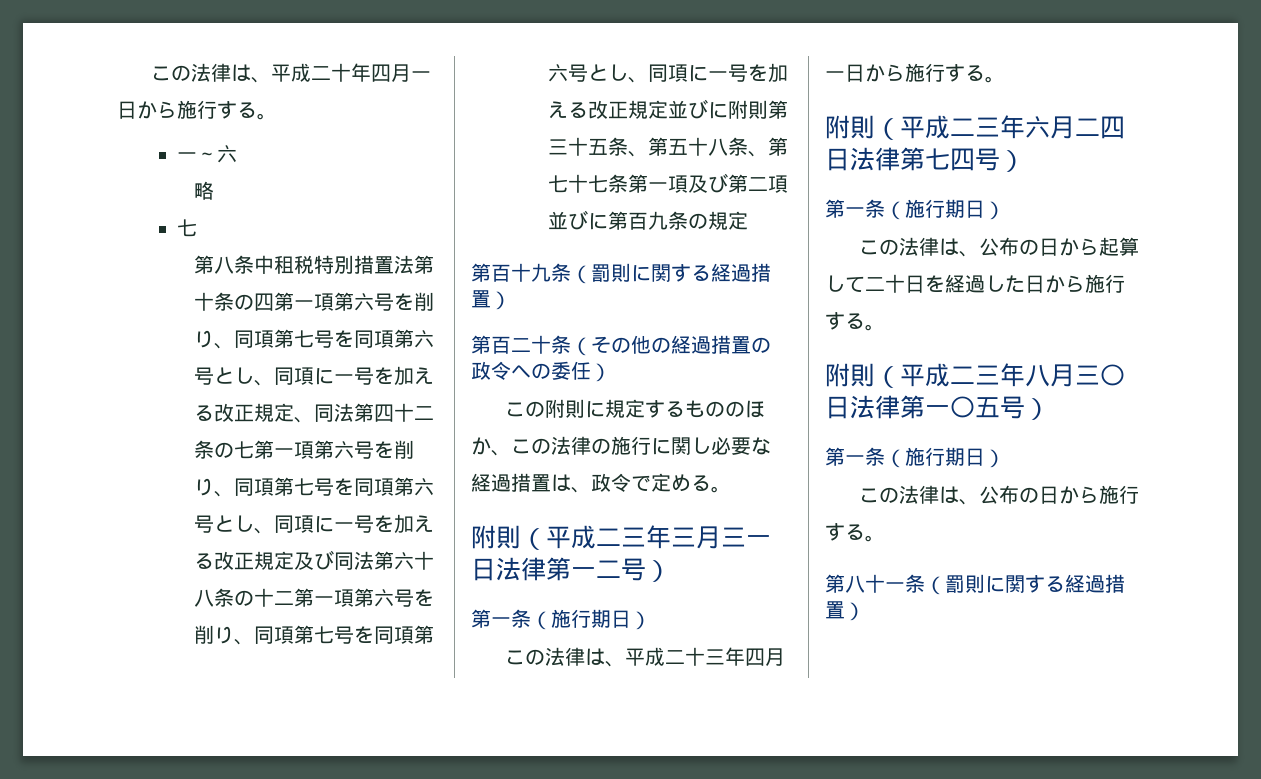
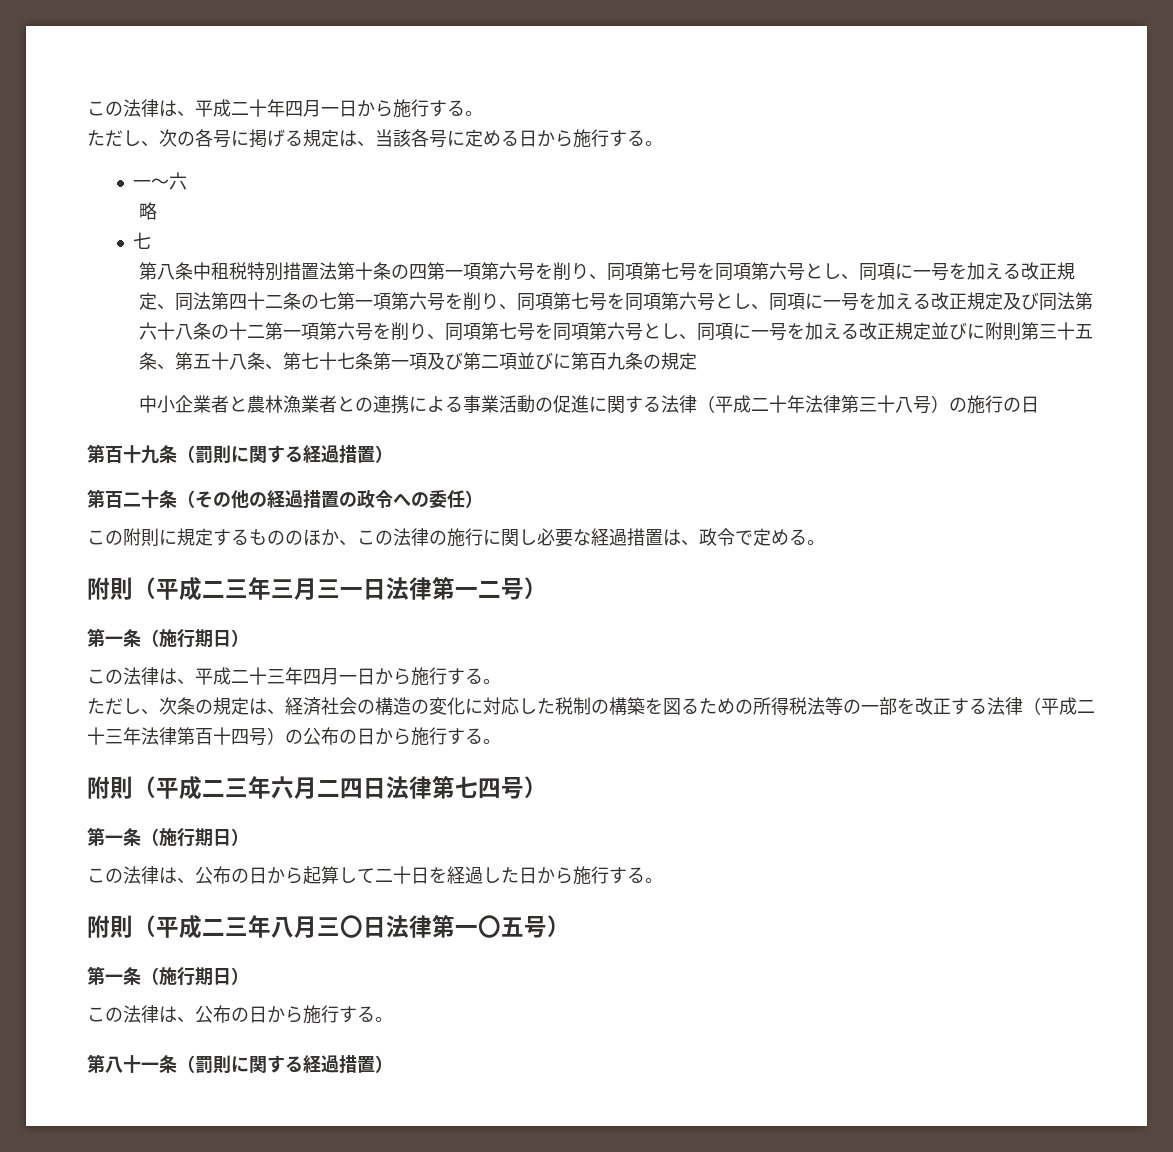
(277, 116) none -> [87,129,663,148] // ただし、次の各号に掲げる規定は、当該各号に定める日から施行する。
(748, 220) none -> [138,395,1039,414] // 中小企業者と農林漁業者との連携による事業活動の促進に関する法律（平成二十年法律第三十八号）の施行の日
(1005, 79) none -> [87,697,1095,715] [87,727,501,746] // ただし、次条の規定は、経済社会の構造の変化に対応した税制の構築を図るための所得税法等の一部を改正する法律（平成二十三年法律第百十四号）の公布の日から施行する。

